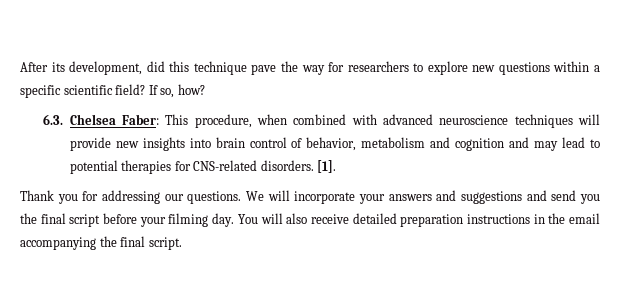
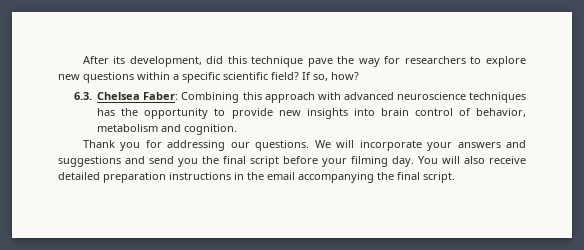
[165,114,600,128] This procedure, when combined with advanced neuroscience techniques will -> [181,92,526,103] [97,108,226,119] Combining this approach with advanced neuroscience techniques has the opportunity to
[455,137,600,151] [69,160,337,174] cognition and may lead to potential therapies for CNS-related disorders. [1]. -> [184,124,238,135] cognition.

